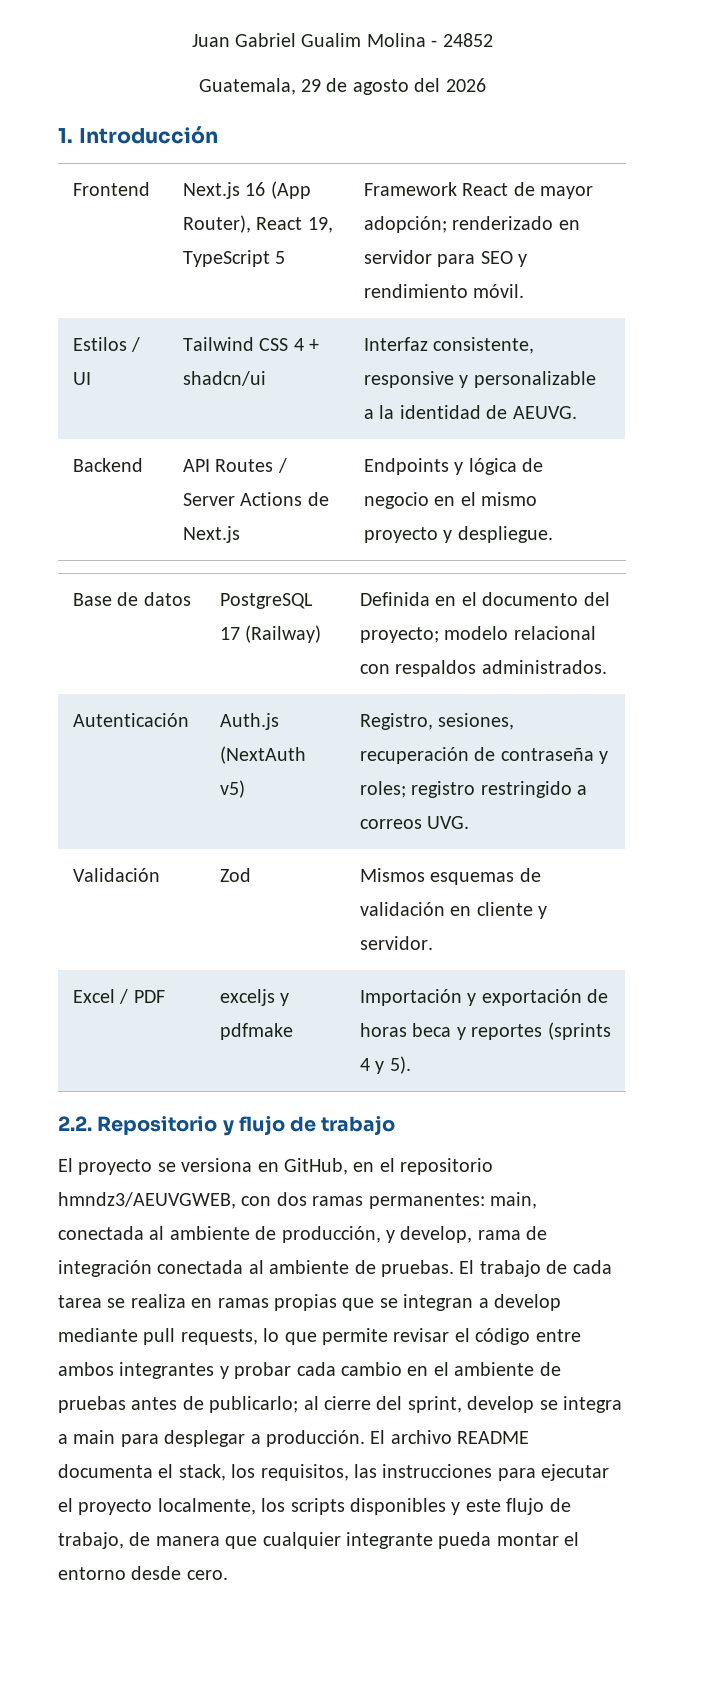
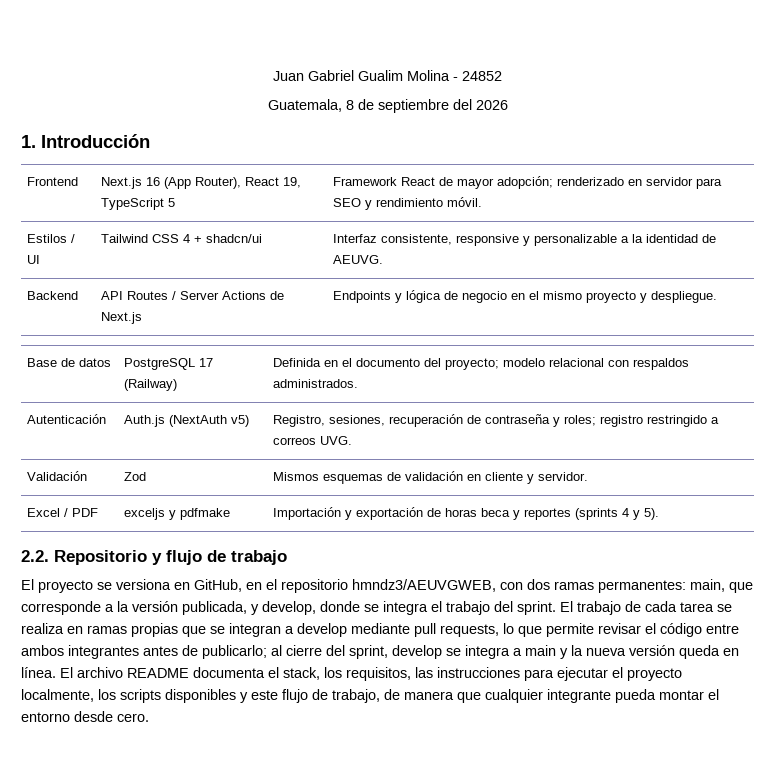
[300,78,409,95] 29 de agosto -> [345,99,449,113] 8 de septiembre
[58,1226,548,1243] [58,1260,454,1277] conectada al ambiente de producción, y develop, rama de integración conectada al ambiente de pruebas. -> [729,582,753,593] [21,601,556,615] que corresponde a la versión publicada, y develop, donde se integra el trabajo del sprint.
[219,1362,561,1379] [58,1396,126,1413] y probar cada cambio en el ambiente de pruebas -> (139, 652) none
[120,1430,365,1447] para desplegar a producción. -> [560,645,739,659] [21,667,56,678] y la nueva versión queda en línea.

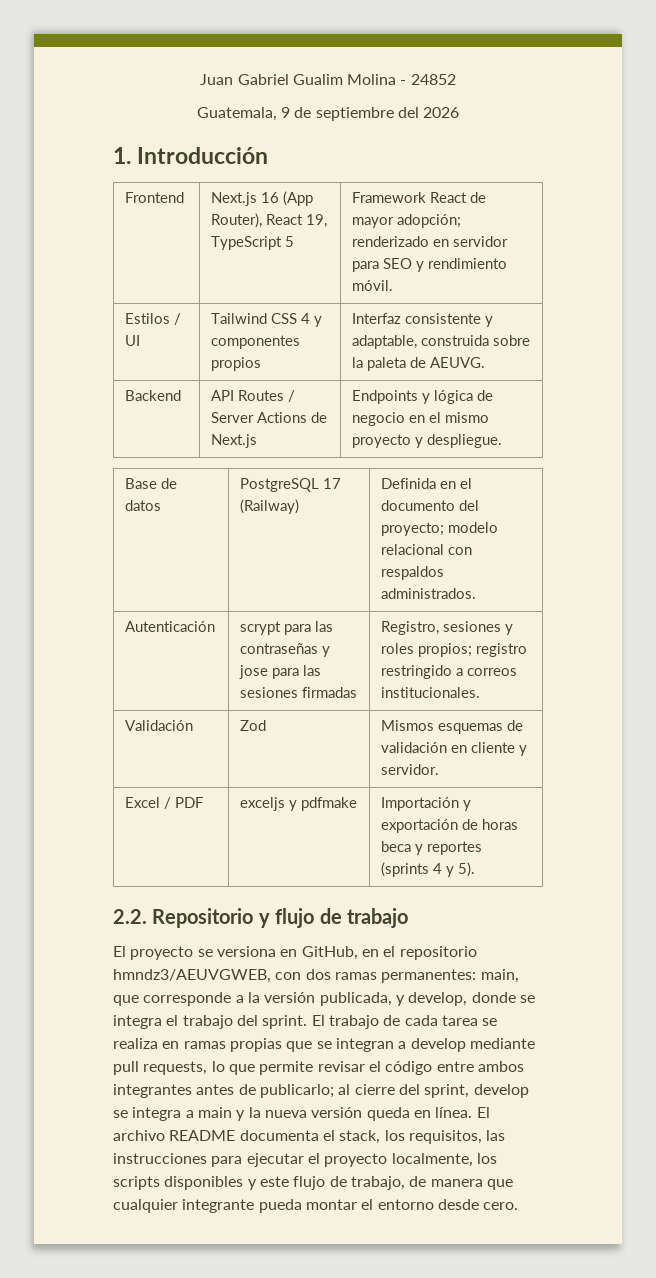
[345,100,354,110] 8 -> [281,107,291,118] 9
[193,234,262,243] [332,234,698,246] + shadcn/ui | Interfaz consistente, responsive y personalizable a la identidad -> [314,316,323,327] [211,335,301,349] [211,357,262,371] [352,313,494,327] [352,335,531,349] [352,357,407,371] y componentes propios | Interfaz consistente y adaptable, construida sobre la paleta
[123,415,249,427] [272,414,596,427] Auth.js (NextAuth v5) | Registro, sesiones, recuperación de contraseña y roles; -> [240,621,334,635] [240,643,331,657] [239,665,322,679] [240,687,358,698] [381,621,514,635] [381,643,473,657] scrypt para las contraseñas y jose para las sesiones firmadas | Registro, sesiones y roles propios;
[319,436,352,445] UVG. -> [381,687,481,698] institucionales.

